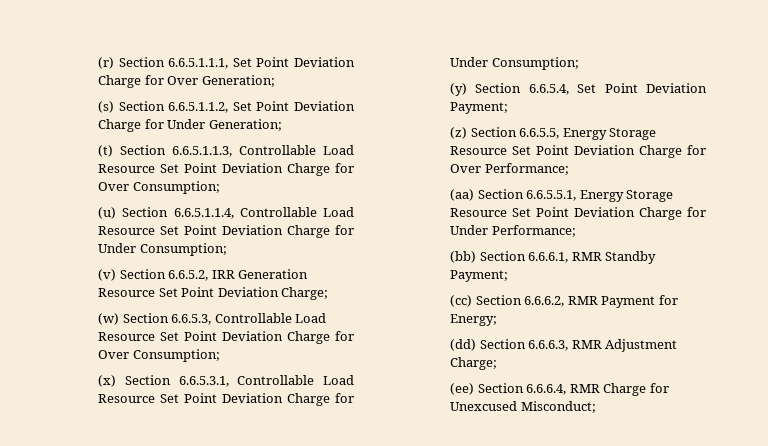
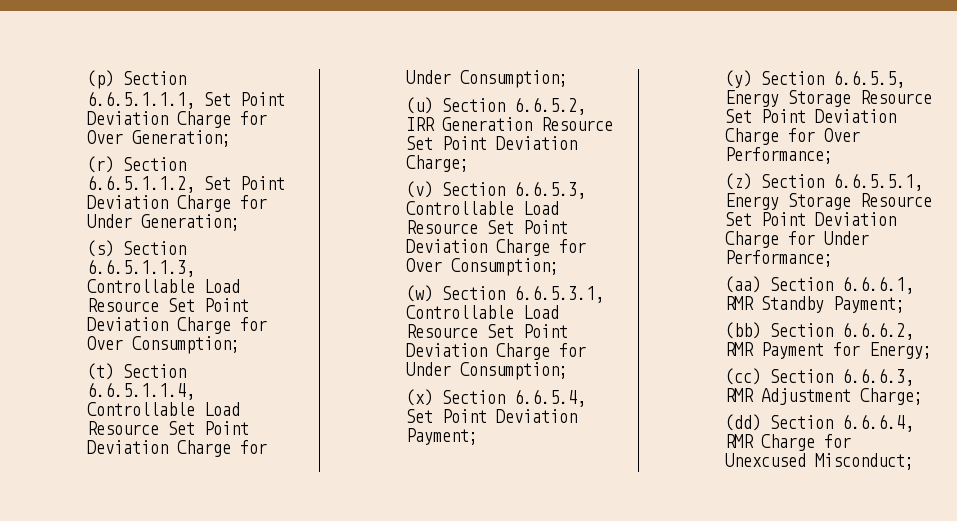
[98,57,115,69] (r) -> [87,70,115,89] (p)
[98,101,115,113] (s) -> [87,156,115,173] (r)
[98,145,114,157] (t) -> [87,240,115,257] (s)
[98,207,117,219] (u) -> [87,363,115,380] (t)
[98,269,117,281] (v) -> [406,97,434,114] (u)
[98,313,120,325] (w) -> [406,181,434,198] (v)
[98,375,117,387] (x) -> [406,285,434,302] (w)
[450,83,468,96] (y) -> [406,389,434,406] (x)
[450,127,468,139] (z) -> [725,70,753,88] (y)
[450,189,475,201] (aa) -> [725,173,753,190] (z)
[450,251,477,263] (bb) -> [725,276,762,293] (aa)
[450,295,473,307] (cc) -> [725,322,762,339] (bb)
[450,339,477,351] (dd) -> [725,368,762,385] (cc)
[450,383,475,395] (ee) -> [725,414,762,431] (dd)

